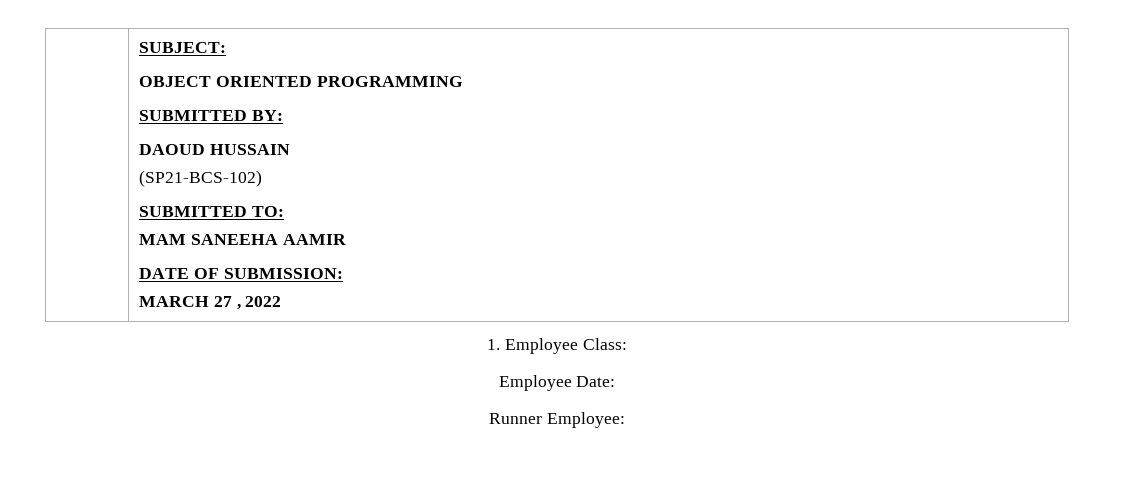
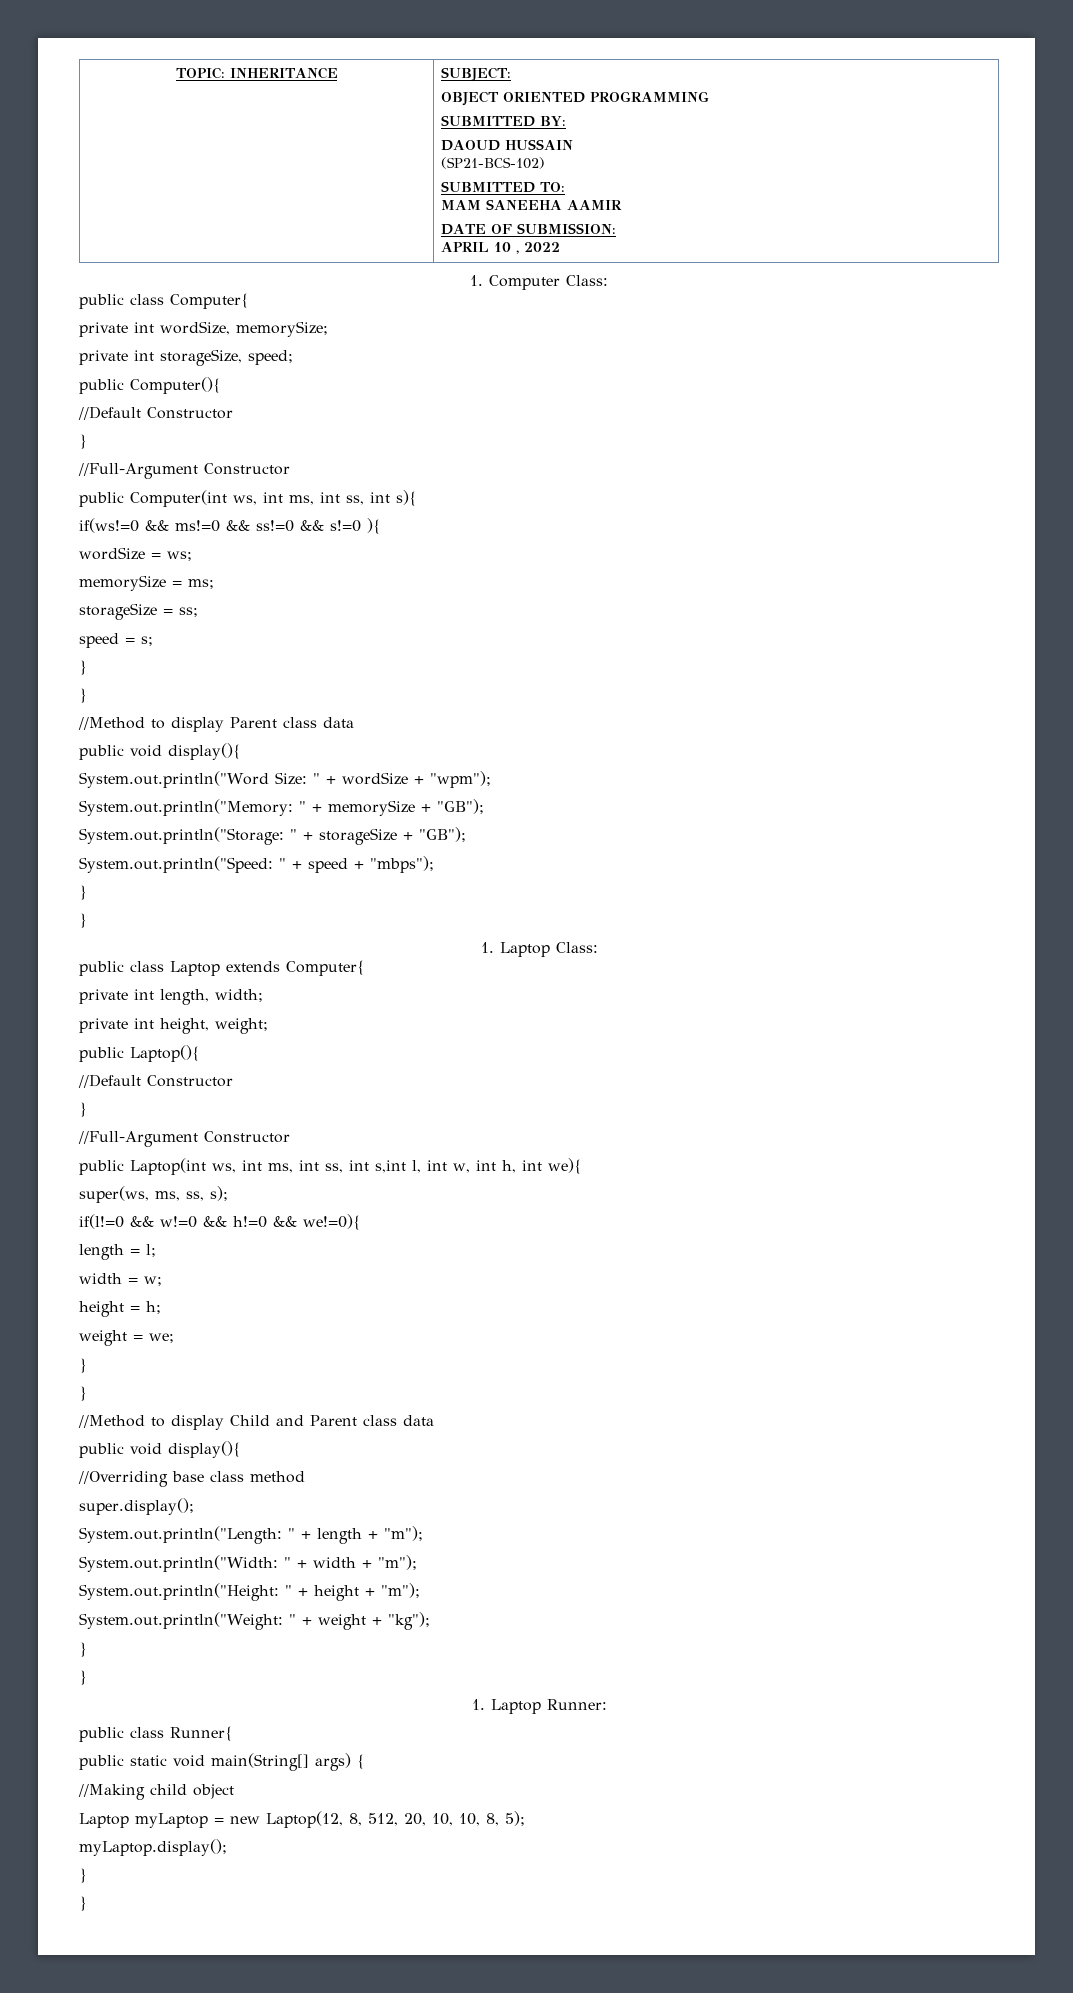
(139, 47) none -> [175,67,338,79] TOPIC: INHERITANCE
[139,296,232,307] MARCH 27 -> [440,242,511,252] APRIL 10
[505,338,627,354] [498,375,616,391] [489,412,625,428] Employee Class: // Employee Date: // Runner Employee: -> [489,275,608,290] [79,293,249,309] [79,321,328,337] [79,349,293,366] [79,377,221,394] [78,406,233,420] [79,434,87,449] [78,463,290,479] [79,490,417,507] [79,518,381,534] [79,547,192,561] [79,575,214,591] [79,603,198,620] [79,633,153,648] [79,660,87,675] [79,688,87,703] [78,717,354,732] [79,743,241,760] [79,771,491,788] [79,799,484,816] [79,827,466,845] [79,856,434,873] [79,885,87,900] [79,913,87,928] [480,942,598,957] [79,960,365,976] [79,989,263,1005] [79,1018,268,1034] [79,1045,200,1062] [78,1074,233,1088] [79,1102,87,1117] [78,1131,290,1147] [79,1158,582,1175] [79,1186,228,1203] [79,1214,361,1230] [79,1244,156,1260] [79,1273,162,1286] [79,1301,161,1317] [79,1330,174,1346] [79,1358,87,1373] [79,1386,87,1401] [78,1415,434,1430] [79,1441,241,1458] [78,1471,305,1487] [79,1498,194,1515] [79,1526,423,1544] [79,1555,417,1572] [79,1583,420,1601] [79,1612,430,1630] [79,1642,87,1657] [79,1670,87,1685] [471,1699,607,1714] [79,1726,233,1742] [79,1753,365,1771] [78,1784,234,1800] [79,1811,525,1828] [79,1839,227,1856] [79,1868,87,1883] [79,1896,87,1911] Computer Class: // public class Computer{ // private int wordSize, memorySize; // private int storageSize, speed; // public Computer(){ // //Default Constructor // } // //Full-Argument Constructor // public Computer(int ws, int ms, int ss, int s){ // if(ws!=0 && ms!=0 && ss!=0 && s!=0 ){ // wordSize = ws; // memorySize = ms; // storageSize = ss; // speed = s; // } // } // //Method to display Parent class data // public void display(){ // System.out.println("Word Size: " + wordSize + "wpm"); // System.out.println("Memory: " + memorySize + "GB"); // System.out.println("Storage: " + storageSize + "GB"); // System.out.println("Speed: " + speed + "mbps"); // } // } // 1. Laptop Class: // public class Laptop extends Computer{ // private int length, width; // private int height, weight; // public Laptop(){ // //Default Constructor // } // //Full-Argument Constructor // public Laptop(int ws, int ms, int ss, int s,int l, int w, int h, int we){ // super(ws, ms, ss, s); // if(l!=0 && w!=0 && h!=0 && we!=0){ // length = l; // width = w; // height = h; // weight = we; // } // } // //Method to display Child and Parent class data // public void display(){ // //Overriding base class method // super.display(); // System.out.println("Length: " + length + "m"); // System.out.println("Width: " + width + "m"); // System.out.println("Height: " + height + "m"); // System.out.println("Weight: " + weight + "kg"); // } // } // 1. Laptop Runner: // public class Runner{ // public static void main(String[] args) { // //Making child object // Laptop myLaptop = new Laptop(12, 8, 512, 20, 10, 10, 8, 5); // myLaptop.display(); // } // }

